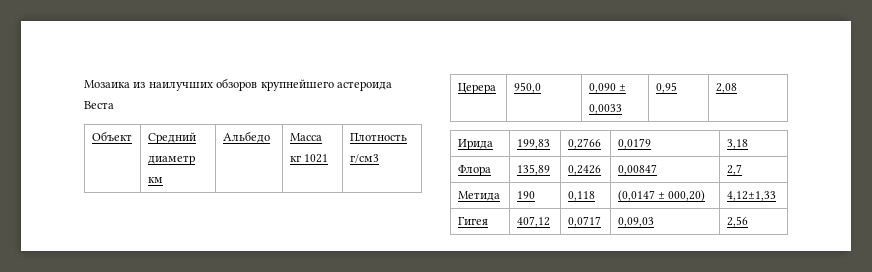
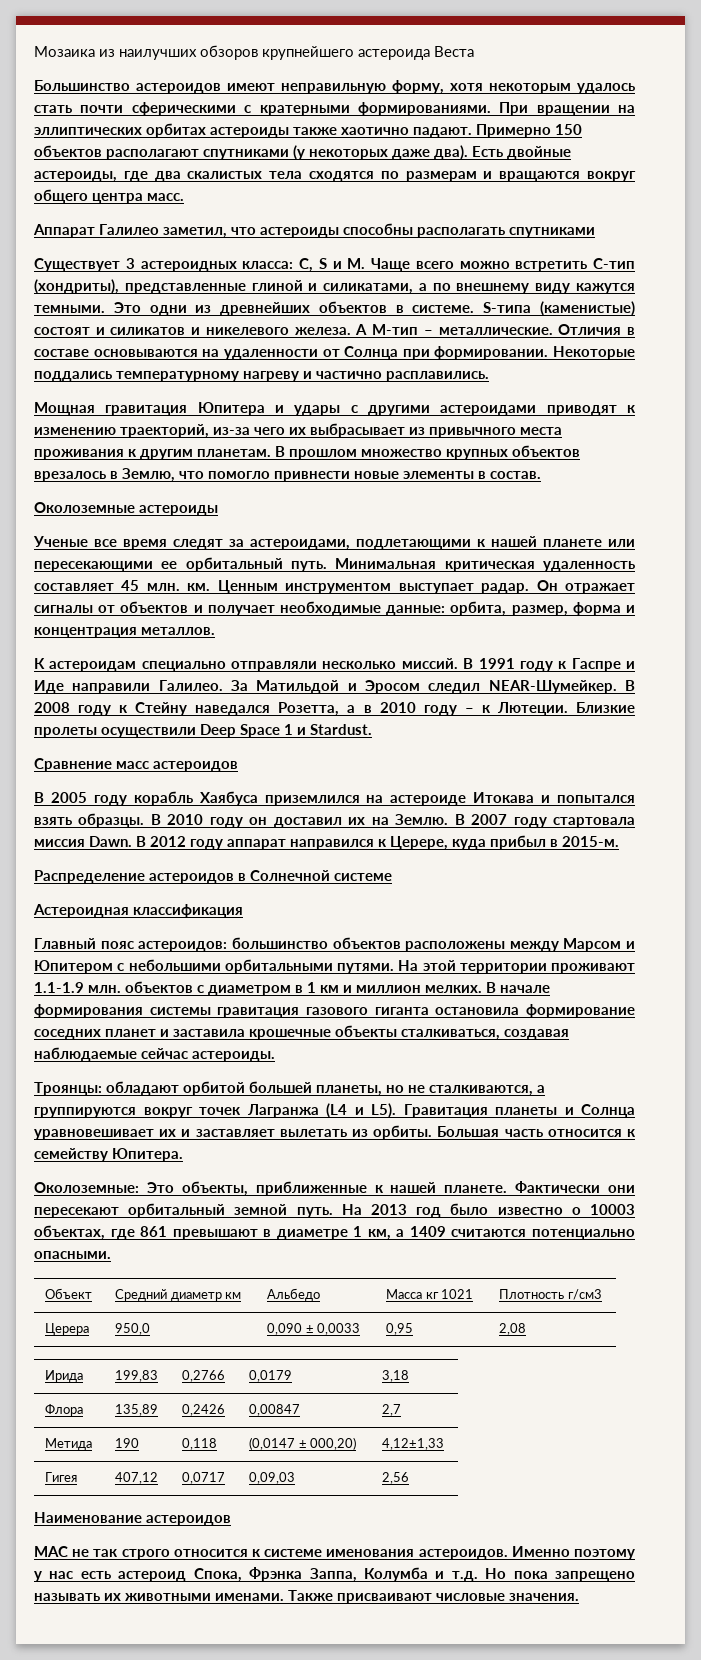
(114, 105) none -> [34,80,635,94] [34,102,635,116] [34,123,582,138] [34,145,571,160] [34,171,636,182] [34,189,184,204] [33,223,595,238] [34,258,635,272] [34,279,635,294] [34,301,635,316] [34,324,636,335] [34,346,635,360] [34,371,489,382] [34,402,636,416] [34,423,562,438] [34,445,580,460] [34,468,541,482] [34,502,218,516] [33,536,635,550] [34,557,635,572] [34,580,636,594] [34,601,635,616] [34,627,215,638] [34,658,636,672] [34,680,635,694] [34,702,636,716] [34,724,372,738] [34,758,238,772] [34,791,635,806] [34,813,635,828] [34,835,619,850] [34,870,392,884] [33,904,243,918] [34,937,635,952] [34,959,635,974] [34,981,550,996] [34,1004,636,1018] [34,1025,569,1040] [34,1047,275,1062] [34,1081,545,1096] [34,1103,635,1118] [34,1125,636,1140] [34,1148,183,1162] [34,1181,635,1196] [34,1203,635,1218] [34,1225,635,1240] [34,1251,111,1259] // Большинство астероидов имеют неправильную форму, хотя некоторым удалось стать почти сферическими с кратерными формированиями. При вращении на эллиптических орбитах астероиды также хаотично падают. Примерно 150 объектов располагают спутниками (у некоторых даже два). Есть двойные астероиды, где два скалистых тела сходятся по размерам и вращаются вокруг общего центра масс. // Аппарат Галилео заметил, что астероиды способны располагать спутниками // Существует 3 астероидных класса: С, S и М. Чаще всего можно встретить С-тип (хондриты), представленные глиной и силикатами, а по внешнему виду кажутся темными. Это одни из древнейших объектов в системе. S-типа (каменистые) состоят и силикатов и никелевого железа. А М-тип – металлические. Отличия в составе основываются на удаленности от Солнца при формировании. Некоторые поддались температурному нагреву и частично расплавились. // Мощная гравитация Юпитера и удары с другими астероидами приводят к изменению траекторий, из-за чего их выбрасывает из привычного места проживания к другим планетам. В прошлом множество крупных объектов врезалось в Землю, что помогло привнести новые элементы в состав. // Околоземные астероиды // Ученые все время следят за астероидами, подлетающими к нашей планете или пересекающими ее орбитальный путь. Минимальная критическая удаленность составляет 45 млн. км. Ценным инструментом выступает радар. Он отражает сигналы от объектов и получает необходимые данные: орбита, размер, форма и концентрация металлов. // К астероидам специально отправляли несколько миссий. В 1991 году к Гаспре и Иде направили Галилео. За Матильдой и Эросом следил NEAR-Шумейкер. В 2008 году к Стейну наведался Розетта, а в 2010 году – к Лютеции. Близкие пролеты осуществили Deep Space 1 и Stardust. // Сравнение масс астероидов // В 2005 году корабль Хаябуса приземлился на астероиде Итокава и попытался взять образцы. В 2010 году он доставил их на Землю. В 2007 году стартовала миссия Dawn. В 2012 году аппарат направился к Церере, куда прибыл в 2015-м. // Распределение астероидов в Солнечной системе // Астероидная классификация // Главный пояс астероидов: большинство объектов расположены между Марсом и Юпитером с небольшими орбитальными путями. На этой территории проживают 1.1-1.9 млн. объектов с диаметром в 1 км и миллион мелких. В начале формирования системы гравитация газового гиганта остановила формирование соседних планет и заставила крошечные объекты сталкиваться, создавая наблюдаемые сейчас астероиды. // Троянцы: обладают орбитой большей планеты, но не сталкиваются, а группируются вокруг точек Лагранжа (L4 и L5). Гравитация планеты и Солнца уравновешивает их и заставляет вылетать из орбиты. Большая часть относится к семейству Юпитера. // Околоземные: Это объекты, приближенные к нашей планете. Фактически они пересекают орбитальный земной путь. На 2013 год было известно о 10003 объектах, где 861 превышают в диаметре 1 км, а 1409 считаются потенциально опасными.
(748, 221) none -> [34,1512,231,1526] [34,1546,635,1560] [34,1567,636,1582] [34,1590,579,1604] // Наименование астероидов // МАС не так строго относится к системе именования астероидов. Именно поэтому у нас есть астероид Спока, Фрэнка Заппа, Колумба и т.д. Но пока запрещено называть их животными именами. Также присваивают числовые значения.

